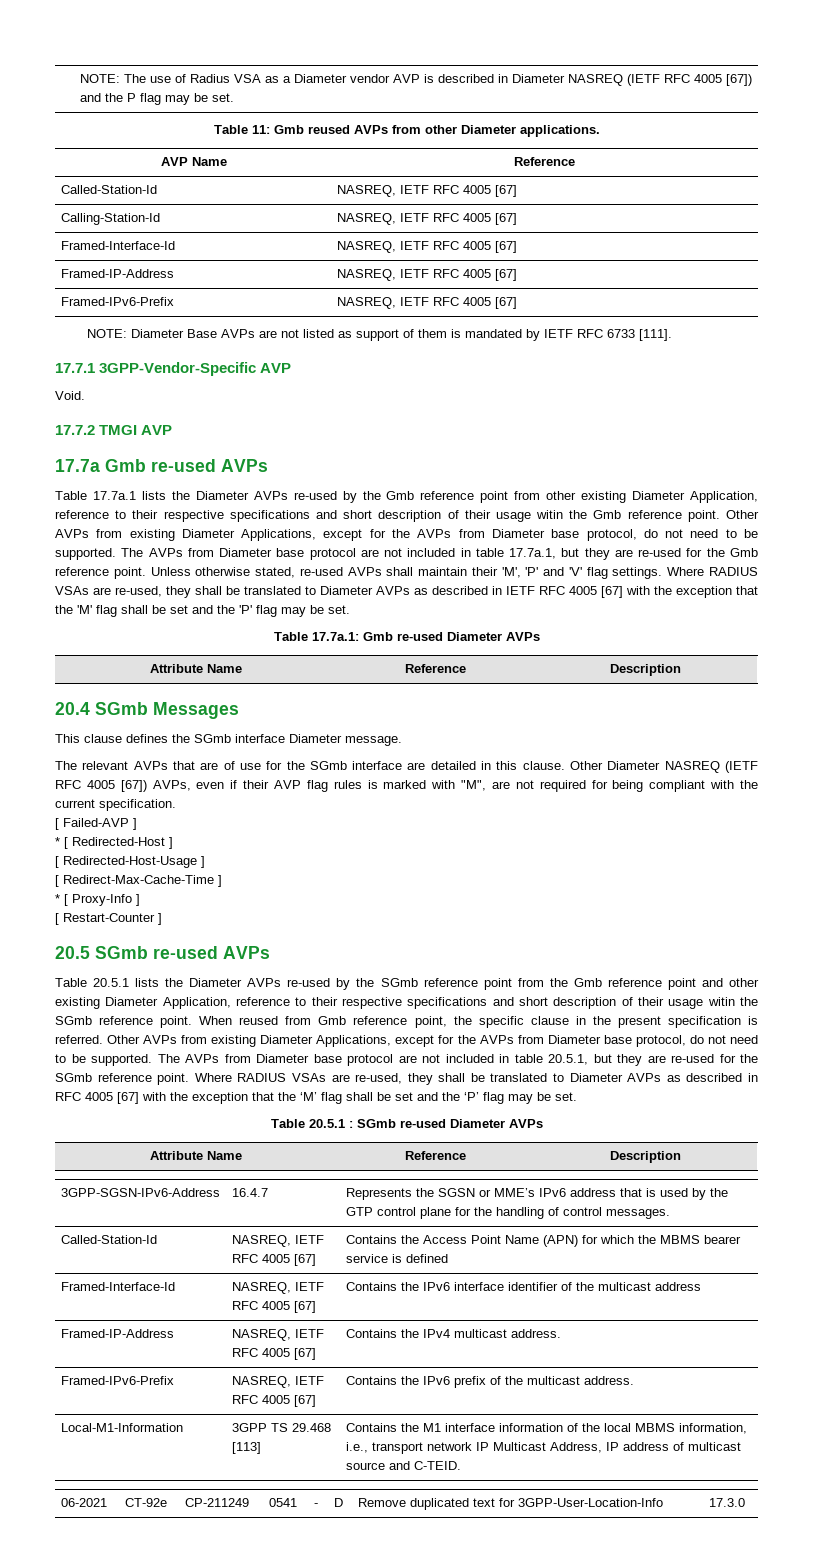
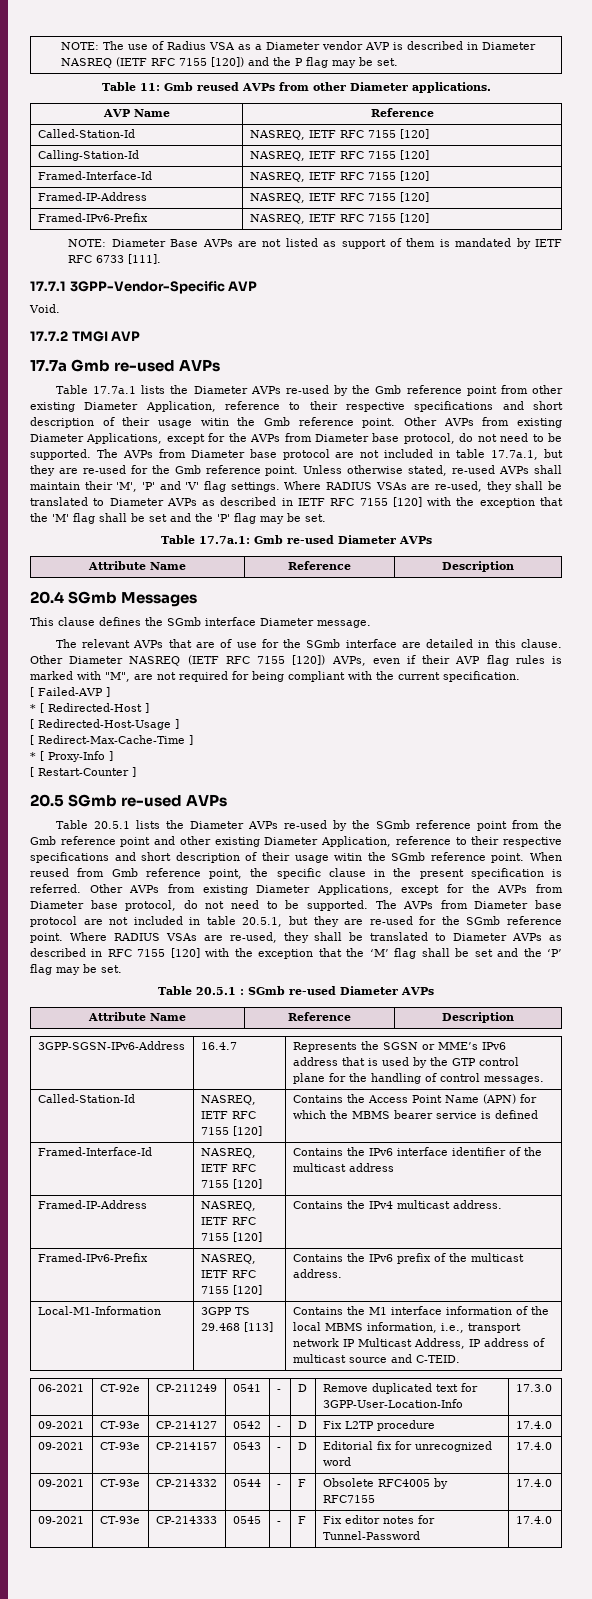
[693,74,752,86] 4005 [67]) -> [178,57,244,67] 7155 [120])
[462,185,517,197] 4005 [67] -> [367,129,429,139] 7155 [120]
[462,213,517,225] [60,241,175,250] [336,241,517,253] [60,269,174,278] [336,269,517,281] [60,297,174,306] [336,297,517,309] 4005 [67] // Framed-Interface-Id | NASREQ, IETF RFC 4005 [67] // Framed-IP-Address | NASREQ, IETF RFC 4005 [67] // Framed-IPv6-Prefix | NASREQ, IETF RFC 4005 [67] -> [367,150,429,160] [37,171,152,180] [249,171,429,182] [37,192,147,201] [249,192,429,203] [37,213,148,222] [249,213,429,224] 7155 [120] // Framed-Interface-Id | NASREQ, IETF RFC 7155 [120] // Framed-IP-Address | NASREQ, IETF RFC 7155 [120] // Framed-IPv6-Prefix | NASREQ, IETF RFC 7155 [120]
[569,586,623,598] 4005 [67] -> [359,497,422,507] 7155 [120]
[86,780,147,792] 4005 [67]) -> [257,655,326,665] 7155 [120])
[85,1092,139,1104] 4005 [67] -> [137,948,200,958] 7155 [120]
[261,1254,316,1266] 4005 [67] -> [200,1126,262,1136] 7155 [120]
[261,1301,316,1313] 4005 [67] -> [200,1179,262,1189] 7155 [120]
[261,1348,316,1360] 4005 [67] -> [200,1232,262,1242] 7155 [120]
[261,1395,316,1407] 4005 [67] -> [200,1285,262,1295] 7155 [120]
(745, 1502) none -> [37,1421,84,1429] [99,1421,140,1429] [155,1421,217,1429] [232,1421,261,1429] [276,1426,281,1429] [297,1421,307,1429] [322,1420,435,1431] [515,1421,552,1429] [37,1442,84,1450] [99,1442,140,1450] [155,1442,217,1450] [232,1442,261,1450] [276,1447,281,1450] [297,1442,307,1450] [322,1441,492,1452] [322,1457,351,1466] [515,1442,552,1450] [37,1479,84,1487] [99,1479,140,1487] [155,1479,217,1487] [232,1479,261,1487] [276,1484,281,1487] [297,1479,306,1487] [322,1478,448,1489] [322,1495,375,1503] [515,1479,552,1487] [37,1516,84,1524] [99,1516,140,1524] [155,1516,217,1524] [232,1516,261,1524] [276,1521,281,1524] [297,1516,306,1524] [322,1515,435,1524] [322,1531,420,1540] [515,1516,552,1524] // 09-2021 | CT-93e | CP-214127 | 0542 | - | D | Fix L2TP procedure | 17.4.0 // 09-2021 | CT-93e | CP-214157 | 0543 | - | D | Editorial fix for unrecognized word | 17.4.0 // 09-2021 | CT-93e | CP-214332 | 0544 | - | F | Obsolete RFC4005 by RFC7155 | 17.4.0 // 09-2021 | CT-93e | CP-214333 | 0545 | - | F | Fix editor notes for Tunnel-Password | 17.4.0

